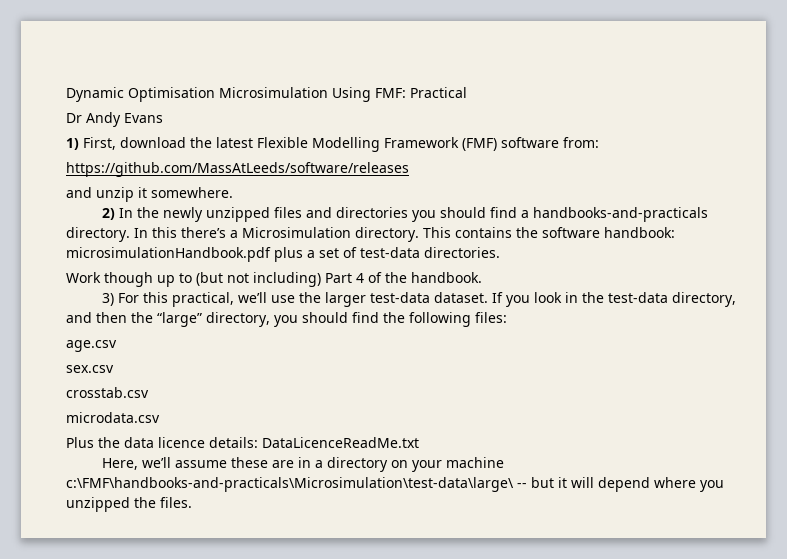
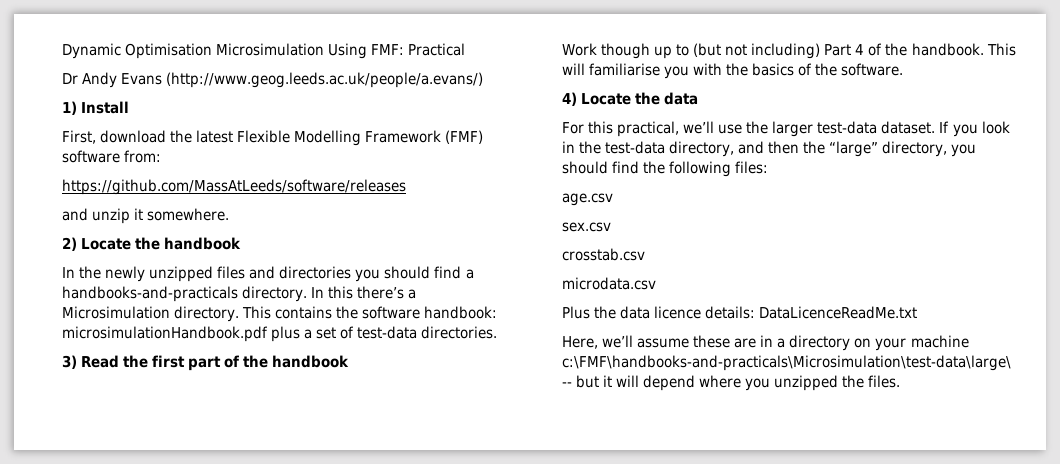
(163, 118) none -> [166,72,484,88] (http://www.geog.leeds.ac.uk/people/a.evans/)
(79, 144) none -> [81,101,130,114] Install //
(116, 214) none -> [81,237,242,250] Locate the handbook //
(500, 252) none -> [62,355,350,371] // 3) Read the first part of the handbook
[102,293,115,306] // 3) -> [986,43,1016,56] [562,63,904,79] [562,92,699,106] This will familiarise you with the basics of the software. // 4) Locate the data //

